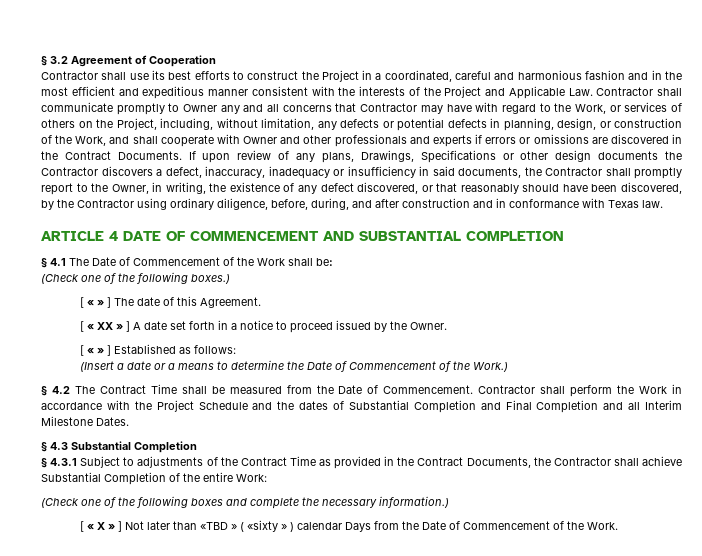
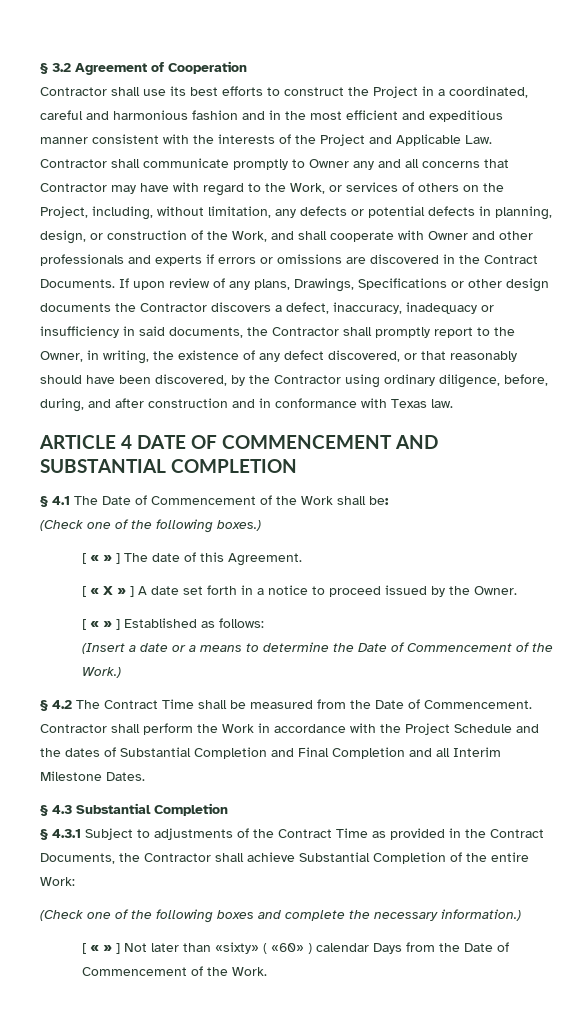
[96,322,113,330] XX -> [102,586,113,595] X
[96,522,105,530] X -> (99, 948) none
[199,520,287,532] «TBD » ( «sixty » -> [214,942,304,954] «sixty» ( «60»

